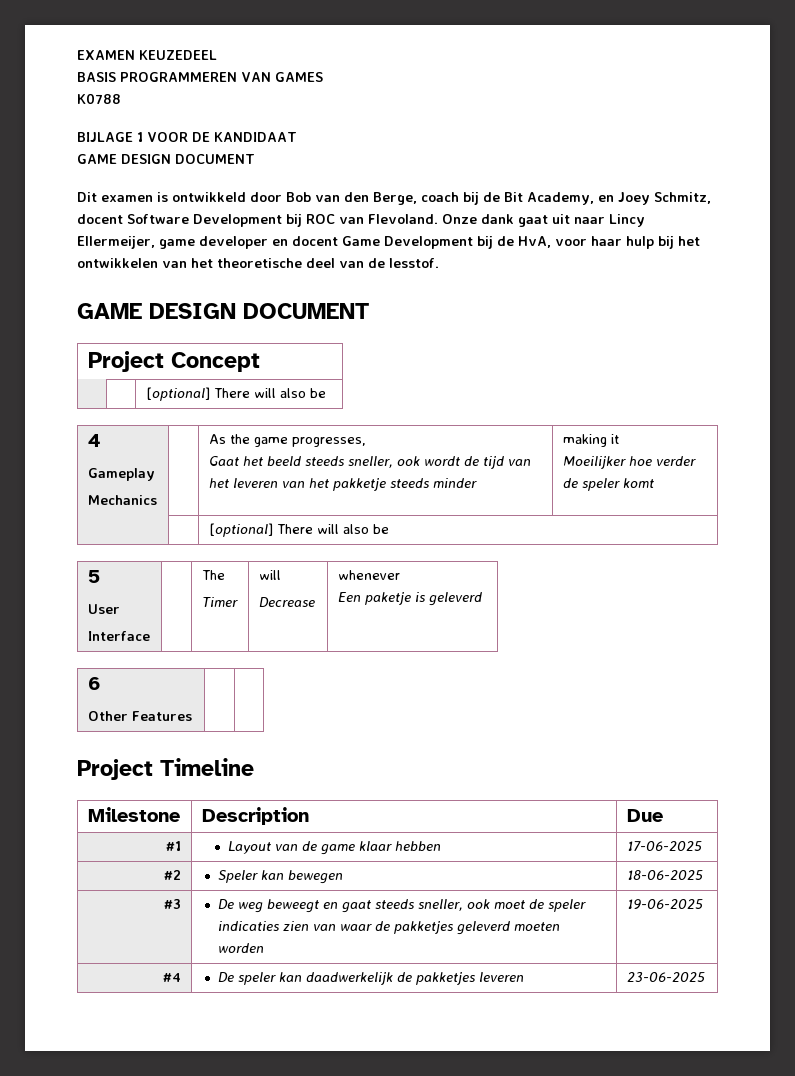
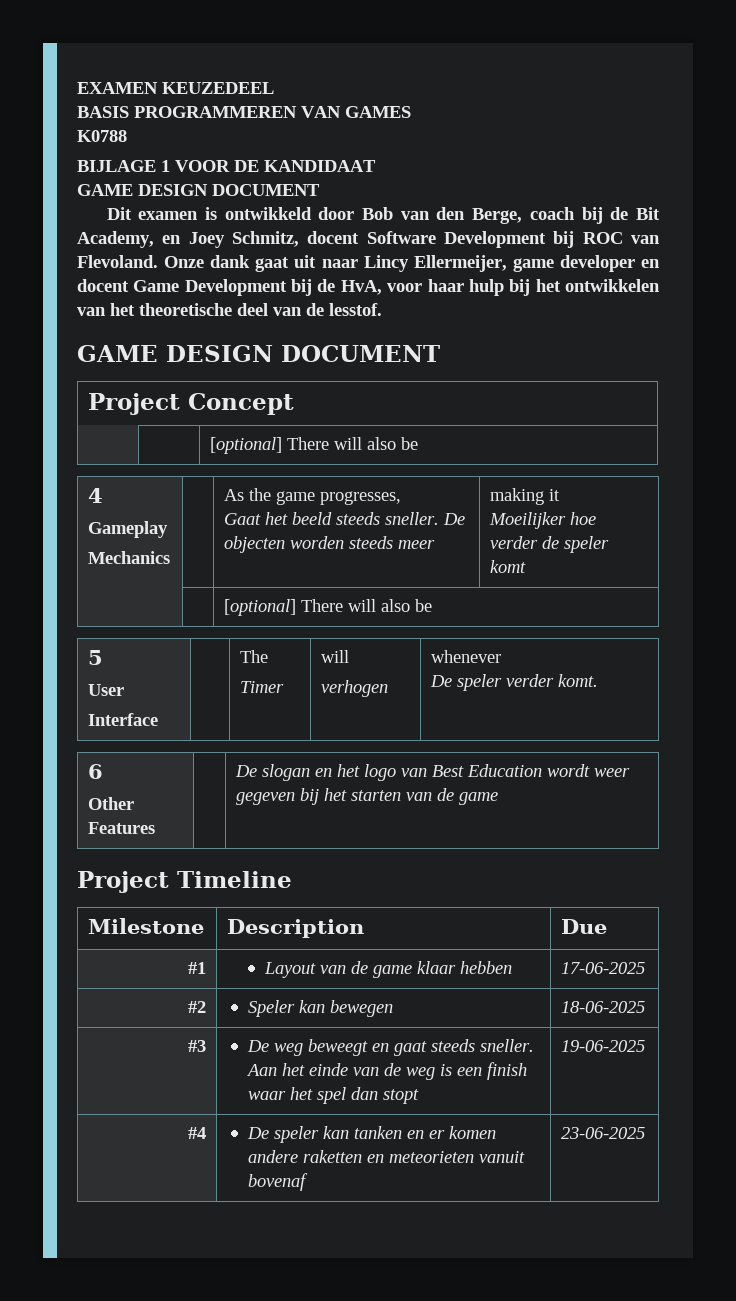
[347,456,531,469] [208,478,477,491] sneller, ook wordt de tijd van het leveren van het pakketje steeds minder -> [385,512,466,525] [224,536,436,553] sneller. De objecten worden steeds meer
[258,597,315,607] Decrease -> [321,680,389,697] verhogen
[337,592,482,606] Een paketje is geleverd -> [430,674,599,691] De speler verder komt.
(192, 716) none -> [235,764,631,781] [236,788,499,805] De slogan en het logo van Best Education wordt weer gegeven bij het starten van de game
[417,899,586,912] [217,921,560,935] [217,943,264,953] sneller, ook moet de speler indicaties zien van waar de pakketjes geleverd moeten worden -> [479,1039,534,1052] [245,1062,527,1080] [247,1087,419,1104] sneller. Aan het einde van de weg is een finish waar het spel dan stopt
[305,972,524,985] daadwerkelijk de pakketjes leveren -> [353,1126,496,1139] [247,1150,525,1163] [247,1173,308,1191] tanken en er komen andere raketten en meteorieten vanuit bovenaf

